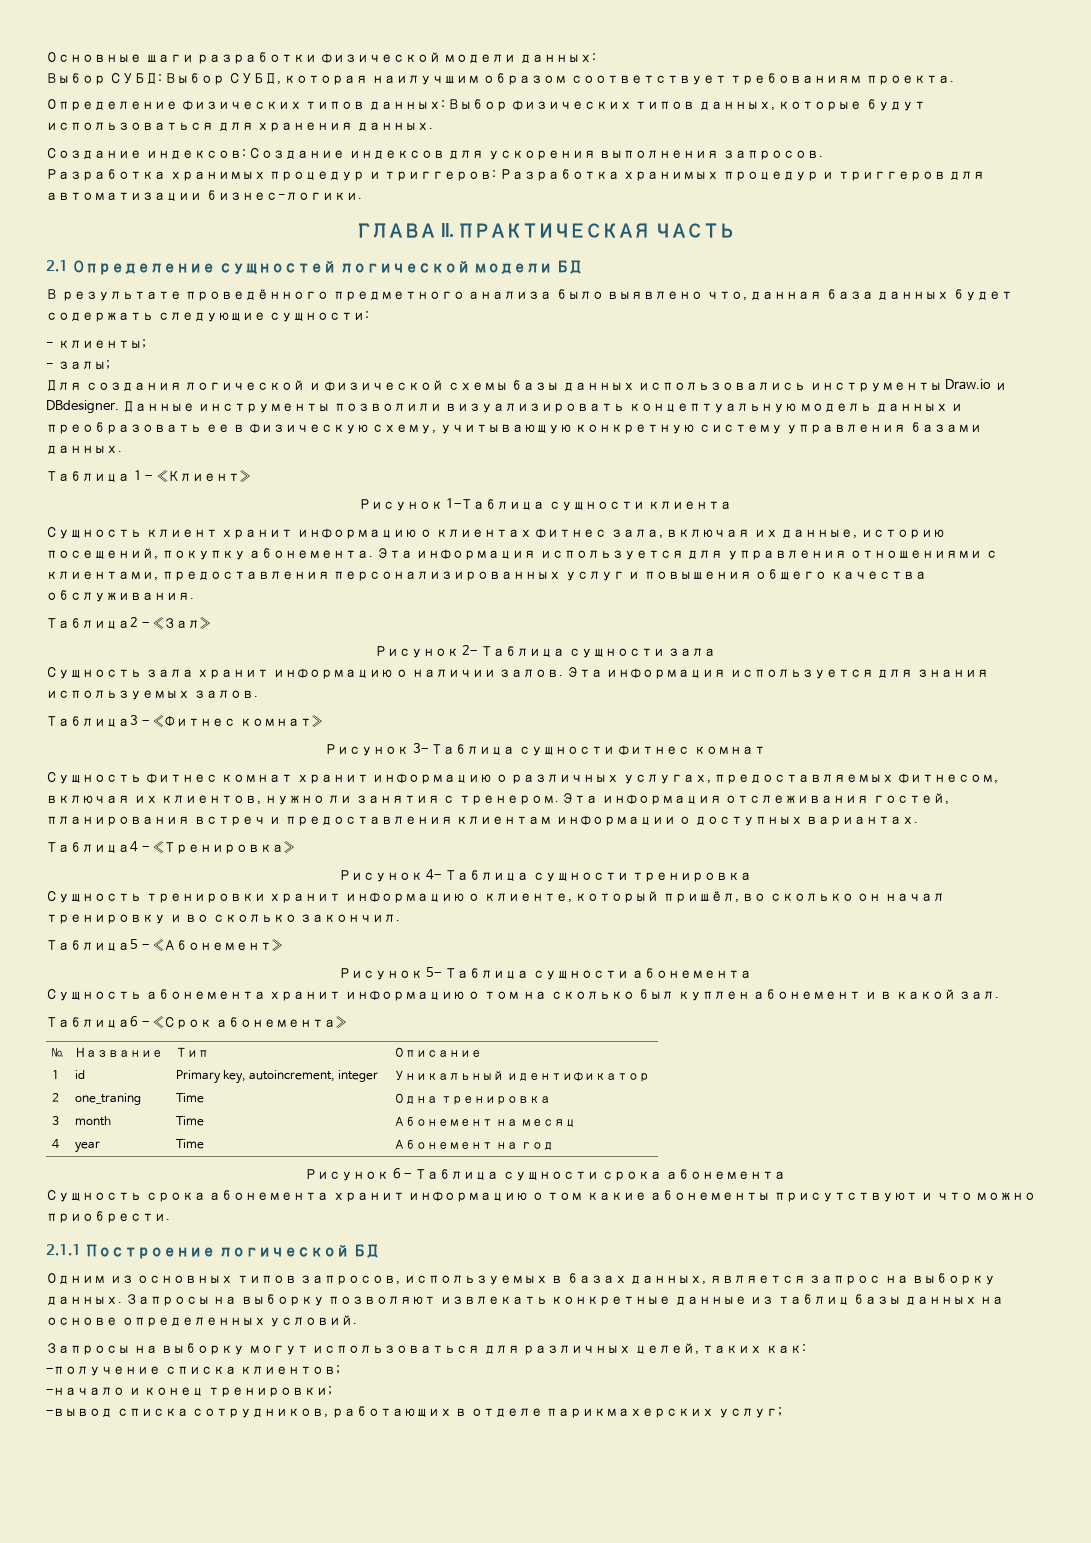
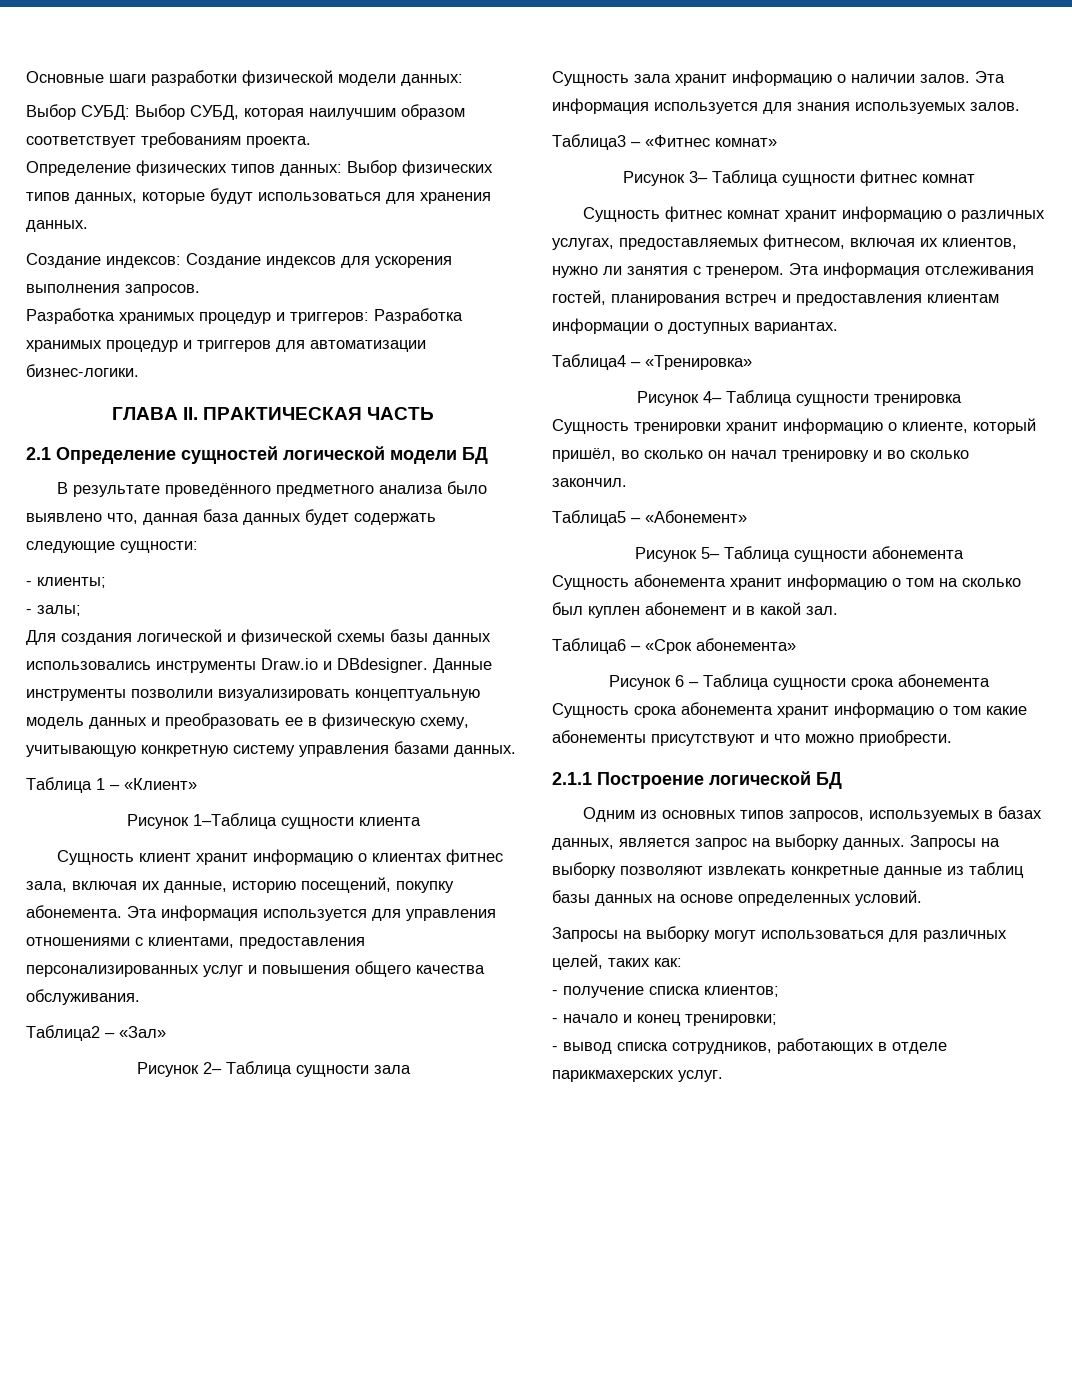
[51,1048,63,1057] [74,1047,163,1057] [175,1047,209,1057] [393,1047,482,1057] [51,1070,59,1079] [74,1070,85,1079] [175,1070,379,1084] [393,1070,650,1082] [51,1093,59,1102] [74,1093,141,1105] [175,1093,204,1103] [393,1093,551,1105] [51,1116,59,1125] [74,1116,111,1126] [175,1116,204,1126] [393,1116,577,1127] [51,1139,59,1149] [74,1141,100,1153] [175,1139,204,1149] [393,1139,555,1150] // № | Название | Тип | Описание // 1 | id | Primary key, autoincrement, integer | Уникальный идентификатор // 2 | one_traning | Time | Одна тренировка // 3 | month | Time | Абонемент на месяц // 4 | year | Time | Абонемент на год -> (796, 644) none
[46,1366,161,1376] ‒получение -> [552,986,644,998] - получение
[46,1387,125,1396] ‒начало -> [552,1014,618,1023] - начало
[46,1408,113,1417] ‒вывод -> [552,1042,612,1054] - вывод
[717,1407,782,1418] услуг; -> [678,1070,723,1082] услуг.

